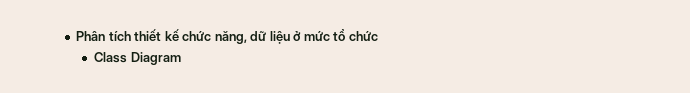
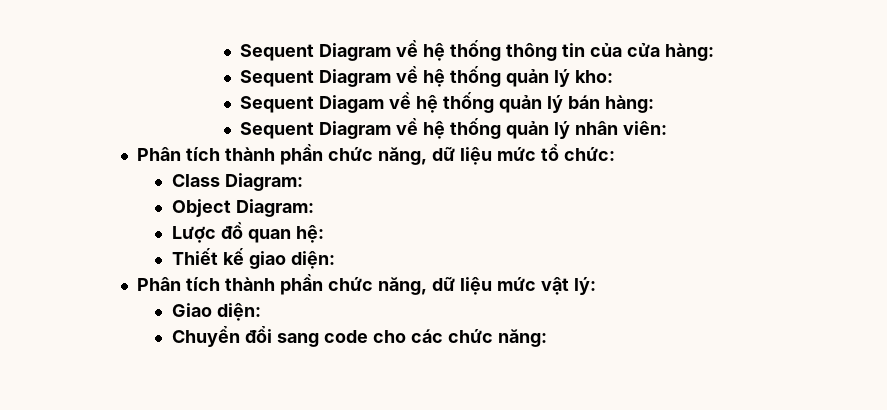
[76,29,302,44] Phân tích thiết kế chức năng, dữ liệu ở -> [240,40,715,61] [240,66,614,87] [240,92,655,113] [240,118,668,139] [137,144,493,165] Sequent Diagram về hệ thống thông tin của cửa hàng: // Sequent Diagram về hệ thống quản lý kho: // Sequent Diagam về hệ thống quản lý bán hàng: // Sequent Diagram về hệ thống quản lý nhân viên: // Phân tích thành phần chức năng, dữ liệu
[348,31,378,41] chức -> [564,147,616,161] chức:
[130,52,181,65] Diagram -> [224,173,303,191] [171,199,314,217] [171,222,324,243] [171,248,335,269] [137,274,597,295] [171,303,261,321] [171,326,547,347] Diagram: // Object Diagram: // Lược đồ quan hệ: // Thiết kế giao diện: // Phân tích thành phần chức năng, dữ liệu mức vật lý: // Giao diện: // Chuyển đổi sang code cho các chức năng:

